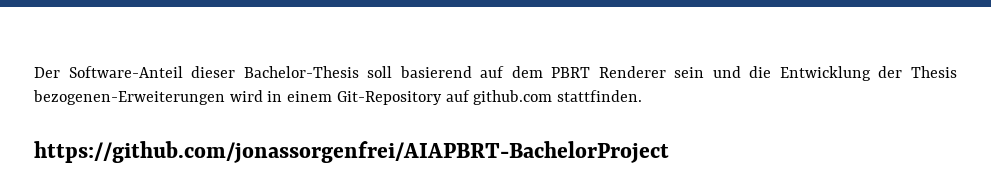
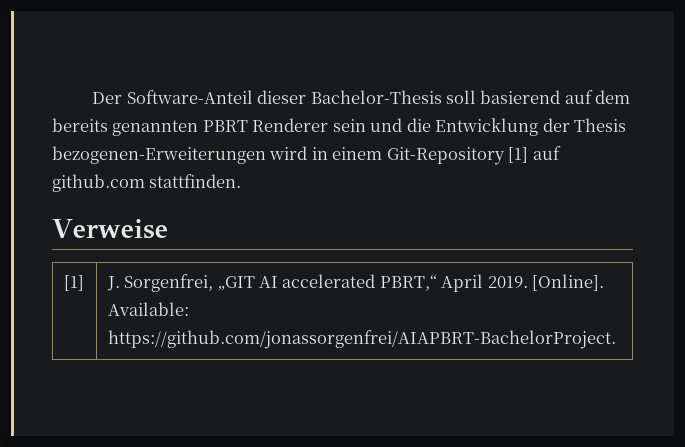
(543, 72) none -> [52,118,199,136] bereits genannten
(442, 98) none -> [508,147,529,163] [1]
[34,141,669,163] https://github.com/jonassorgenfrei/AIAPBRT-BachelorProject -> [52,219,168,239] [63,275,84,291] [106,274,605,292] [107,302,189,316] [107,330,616,349] Verweise // [1] | J. Sorgenfrei, „GIT AI accelerated PBRT,“ April 2019. [Online]. Available: https://github.com/jonassorgenfrei/AIAPBRT-BachelorProject.

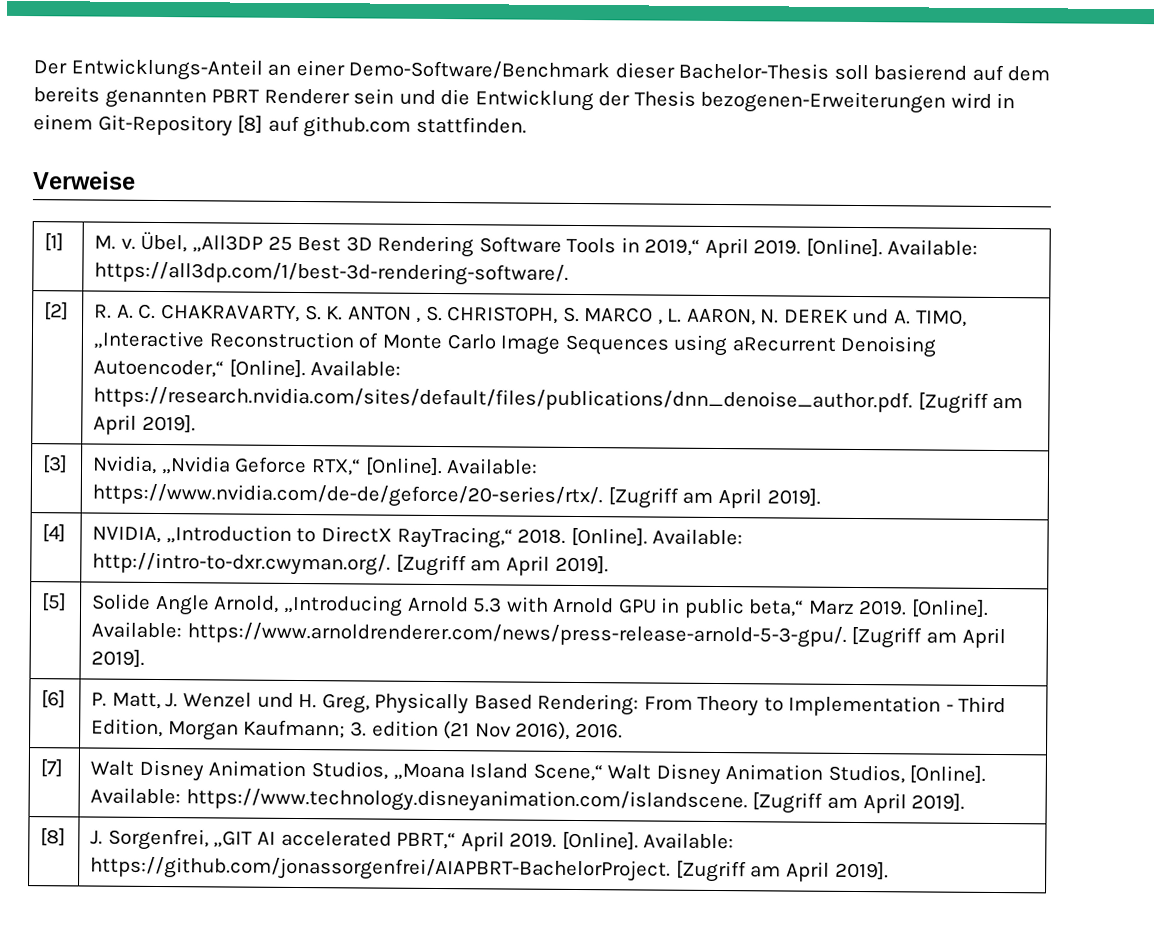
[126,90,253,104] Software-Anteil -> [70,58,611,81] Entwicklungs-Anteil an einer Demo-Software/Benchmark
[508,147,529,163] [1] -> [237,115,264,134] [8]
(84, 283) none -> [94,231,979,259] [94,261,570,286] [44,302,70,321] [94,303,967,327] [93,330,937,358] [93,359,402,379] [93,386,1024,414] [93,414,196,435] [42,455,69,474] [92,455,539,477] [92,483,821,509] [42,524,67,543] [92,525,744,549] [92,552,609,577] [41,593,68,612] [92,593,989,619] [91,621,1006,649] [91,649,146,668] [41,690,67,709] [91,692,1007,717] [91,718,623,741] [40,759,64,778] [90,759,987,786] [90,787,966,814] [40,828,67,847] | M. v. Übel, „All3DP 25 Best 3D Rendering Software Tools in 2019,“ April 2019. [Online]. Available: https://all3dp.com/1/best-3d-rendering-software/. // [2] | R. A. C. CHAKRAVARTY, S. K. ANTON , S. CHRISTOPH, S. MARCO , L. AARON, N. DEREK und A. TIMO, „Interactive Reconstruction of Monte Carlo Image Sequences using aRecurrent Denoising Autoencoder,“ [Online]. Available: https://research.nvidia.com/sites/default/files/publications/dnn_denoise_author.pdf. [Zugriff am April 2019]. // [3] | Nvidia, „Nvidia Geforce RTX,“ [Online]. Available: https://www.nvidia.com/de-de/geforce/20-series/rtx/. [Zugriff am April 2019]. // [4] | NVIDIA, „Introduction to DirectX RayTracing,“ 2018. [Online]. Available: http://intro-to-dxr.cwyman.org/. [Zugriff am April 2019]. // [5] | Solide Angle Arnold, „Introducing Arnold 5.3 with Arnold GPU in public beta,“ Marz 2019. [Online]. Available: https://www.arnoldrenderer.com/news/press-release-arnold-5-3-gpu/. [Zugriff am April 2019]. // [6] | P. Matt, J. Wenzel und H. Greg, Physically Based Rendering: From Theory to Implementation - Third Edition, Morgan Kaufmann; 3. edition (21 Nov 2016), 2016. // [7] | Walt Disney Animation Studios, „Moana Island Scene,“ Walt Disney Animation Studios, [Online]. Available: https://www.technology.disneyanimation.com/islandscene. [Zugriff am April 2019]. // [8]
(616, 339) none -> [675,860,889,883] [Zugriff am April 2019].

